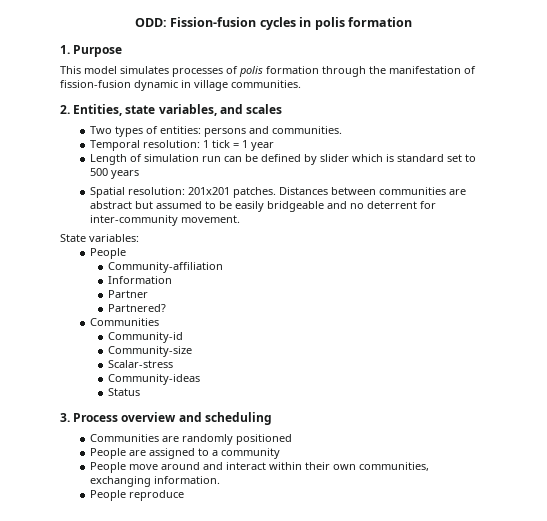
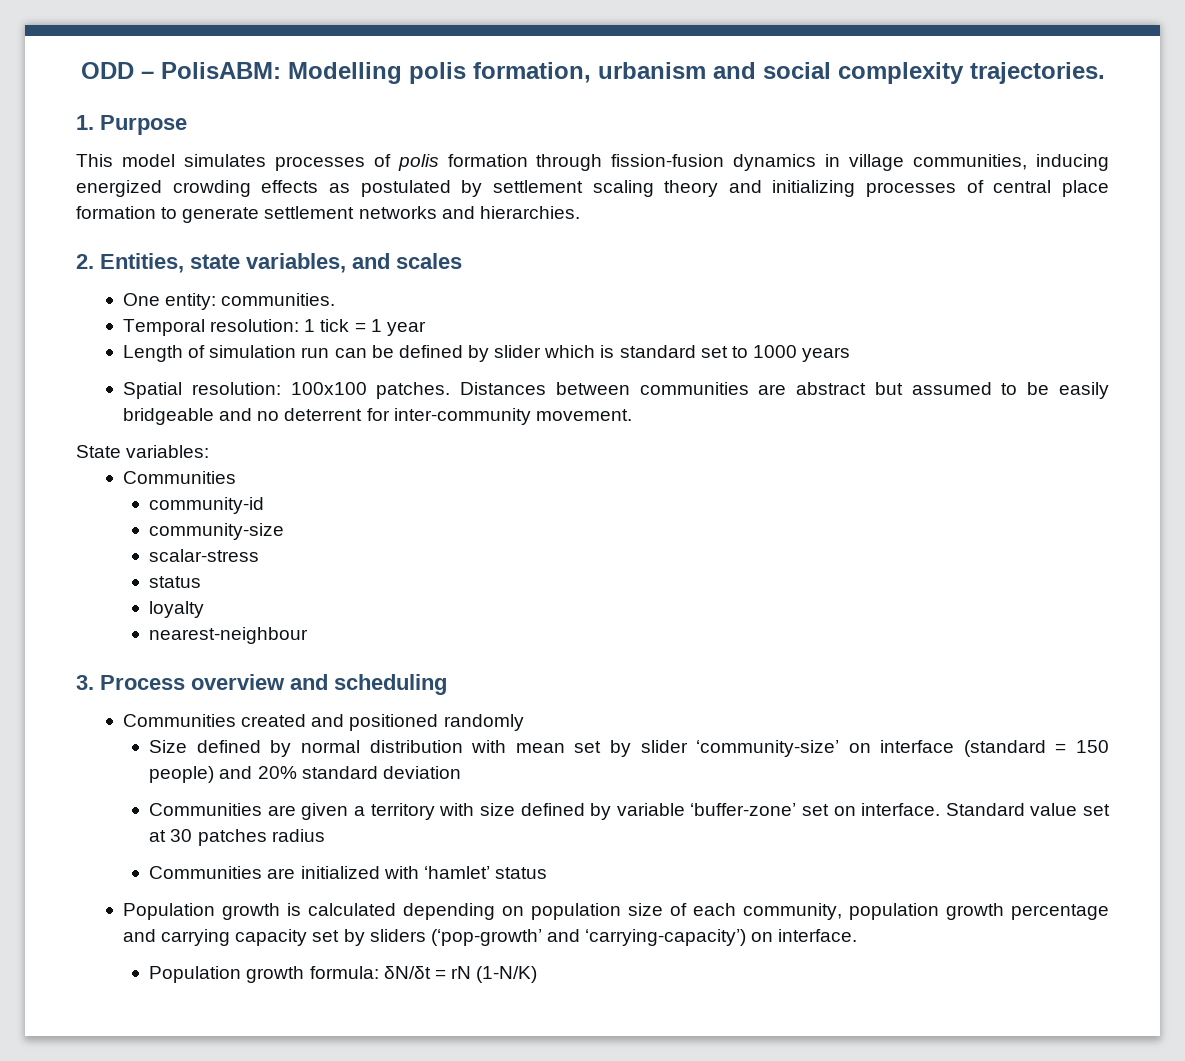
[135,17,412,30] ODD: Fission-fusion cycles in polis formation -> [80,62,1105,84] ODD – PolisABM: Modelling polis formation, urbanism and social complexity trajectories.
[369,66,476,74] [60,80,301,91] the manifestation of fission-fusion dynamic in village communities. -> [611,154,1109,171] [76,180,1109,197] [76,206,580,223] fission-fusion dynamics in village communities, inducing energized crowding effects as postulated by settlement scaling theory and initializing processes of central place formation to generate settlement networks and hierarchies.
[89,126,269,137] Two types of entities: persons and -> [123,293,217,310] One entity:
[89,168,108,176] 500 -> [752,345,797,358] 1000
[187,187,230,195] 201x201 -> [290,382,367,395] 100x100
[89,248,126,259] [107,262,223,273] [107,276,172,284] [107,290,148,298] [107,304,166,312] [89,318,159,326] [107,332,183,343] [107,346,192,357] [107,360,173,368] [107,374,200,385] [107,388,140,396] People // Community-affiliation // Information // Partner // Partnered? // Communities // Community-id // Community-size // Scalar-stress // Community-ideas // Status -> [123,471,237,484] [149,497,265,514] [149,523,285,540] [149,549,260,562] [149,576,202,588] [149,601,205,618] [149,627,309,644] Communities // community-id // community-size // scalar-stress // status // loyalty // nearest-neighbour
[161,434,292,445] [89,448,280,459] [89,462,429,473] [89,476,220,487] [89,490,184,501] are randomly positioned // People are assigned to a community // People move around and interact within their own communities, exchanging information. // People reproduce -> [241,714,524,731] [149,740,1109,757] [149,766,461,783] [149,803,1110,820] [149,829,325,846] [149,866,547,879] [123,903,1109,920] [123,929,858,946] [149,966,538,983] created and positioned randomly // Size defined by normal distribution with mean set by slider ‘community-size’ on interface (standard = 150 people) and 20% standard deviation // Communities are given a territory with size defined by variable ‘buffer-zone’ set on interface. Standard value set at 30 patches radius // Communities are initialized with ‘hamlet’ status // Population growth is calculated depending on population size of each community, population growth percentage and carrying capacity set by sliders (‘pop-growth’ and ‘carrying-capacity’) on interface. // Population growth formula: δN/δt = rN (1-N/K)

